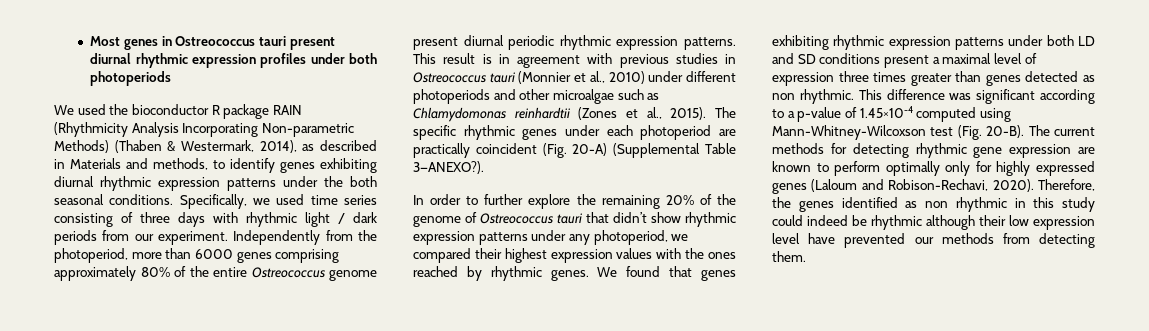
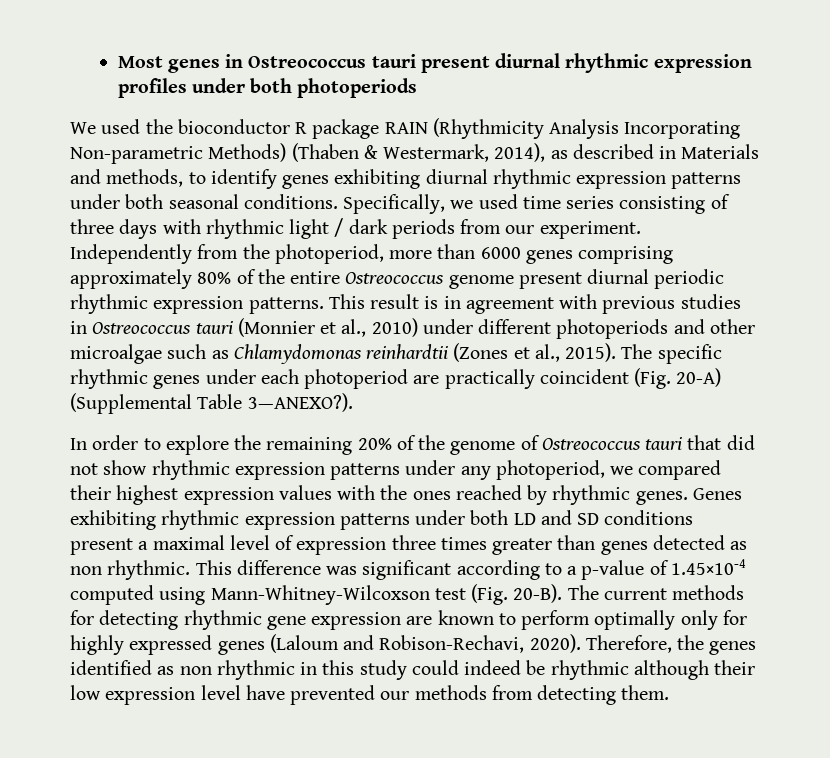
[324,176,343,187] the -> (120, 201) none
[484,194,524,205] further -> (161, 444) none
[613,212,648,223] didn’t -> [726,435,755,450] [70,463,98,475] did not
[597,266,736,281] We found that genes -> [692,488,742,500] Genes

